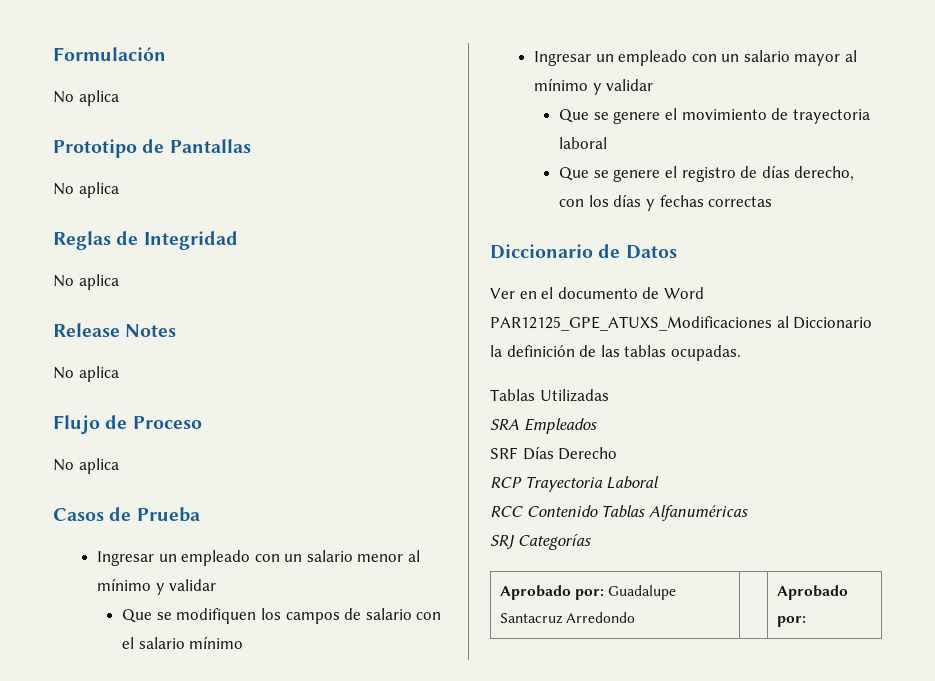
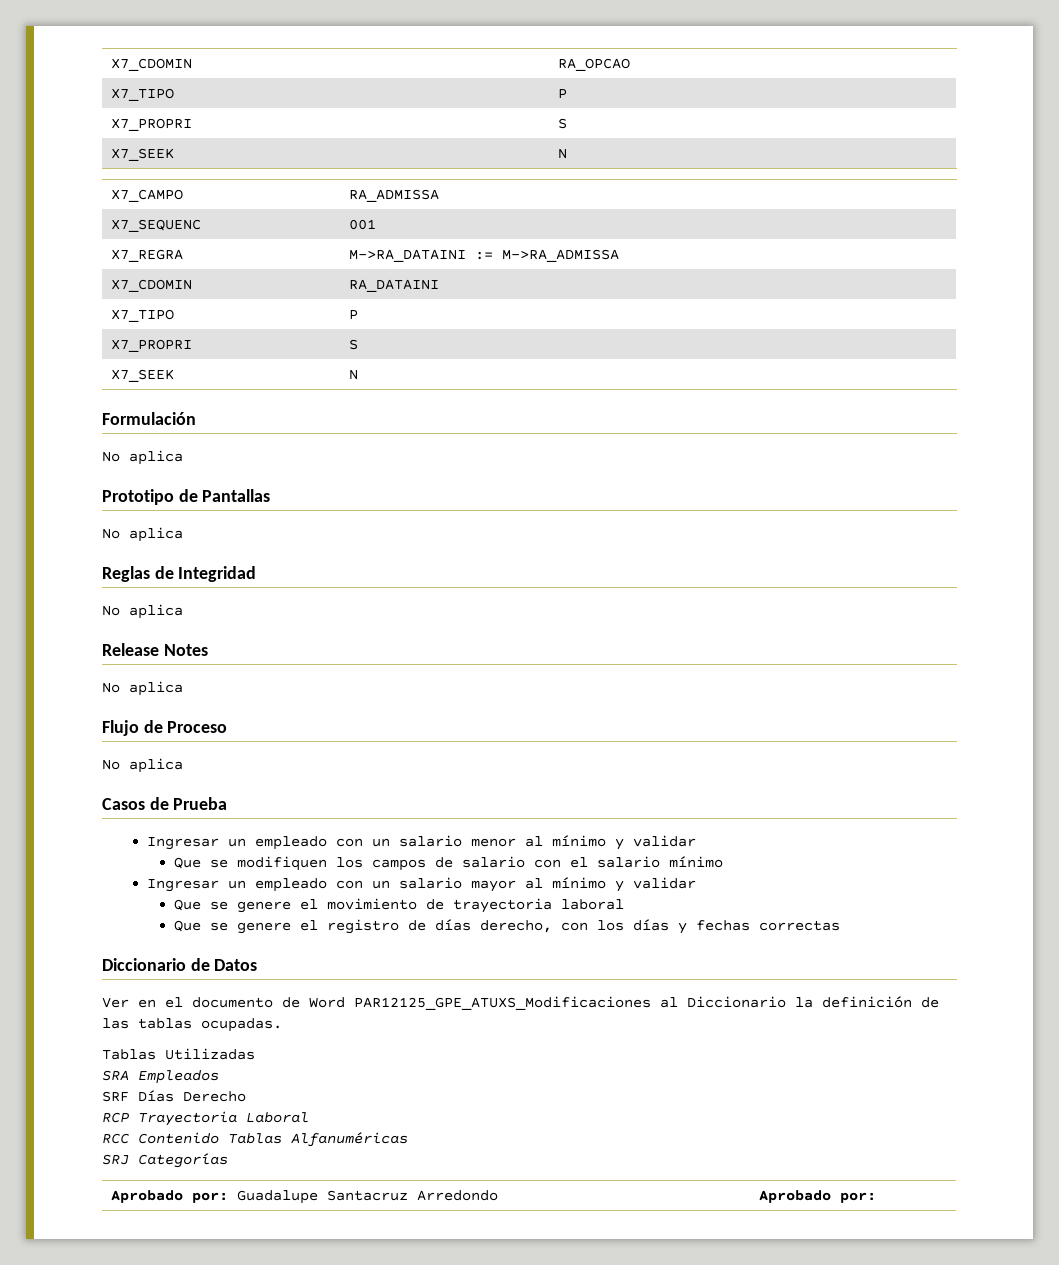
(53, 54) none -> [111,58,193,71] [558,58,631,71] [111,88,175,101] [558,89,568,99] [111,118,193,131] [558,118,568,129] [111,148,175,161] [558,148,568,159] [111,189,184,202] [349,189,440,202] [111,219,202,232] [349,219,377,230] [111,249,184,262] [349,249,620,262] [111,279,193,292] [349,279,440,292] [111,309,175,322] [349,310,359,320] [111,339,193,352] [349,339,359,350] [111,369,175,382] [349,369,359,380] X7_CDOMIN | RA_OPCAO // X7_TIPO | P // X7_PROPRI | S // X7_SEEK | N // X7_CAMPO | RA_ADMISSA // X7_SEQUENC | 001 // X7_REGRA | M->RA_DATAINI := M->RA_ADMISSA // X7_CDOMIN | RA_DATAINI // X7_TIPO | P // X7_PROPRI | S // X7_SEEK | N //

